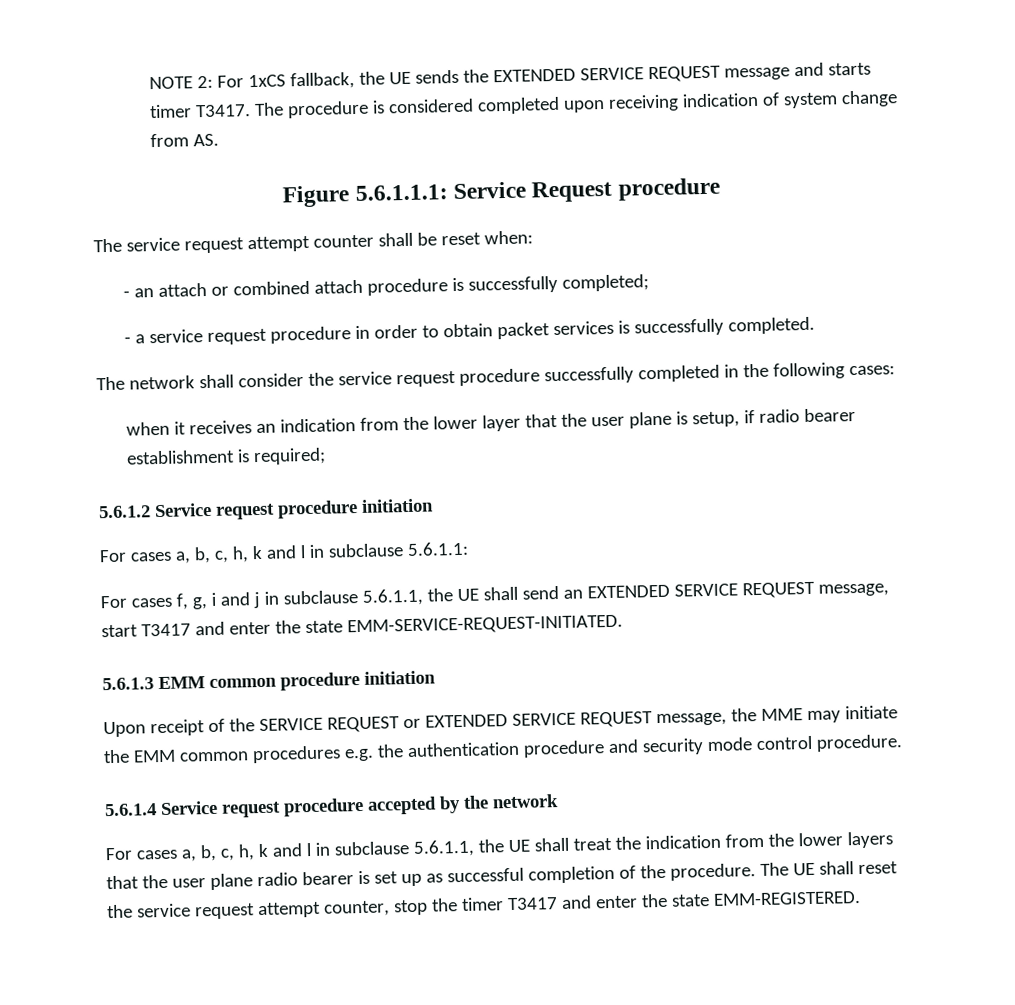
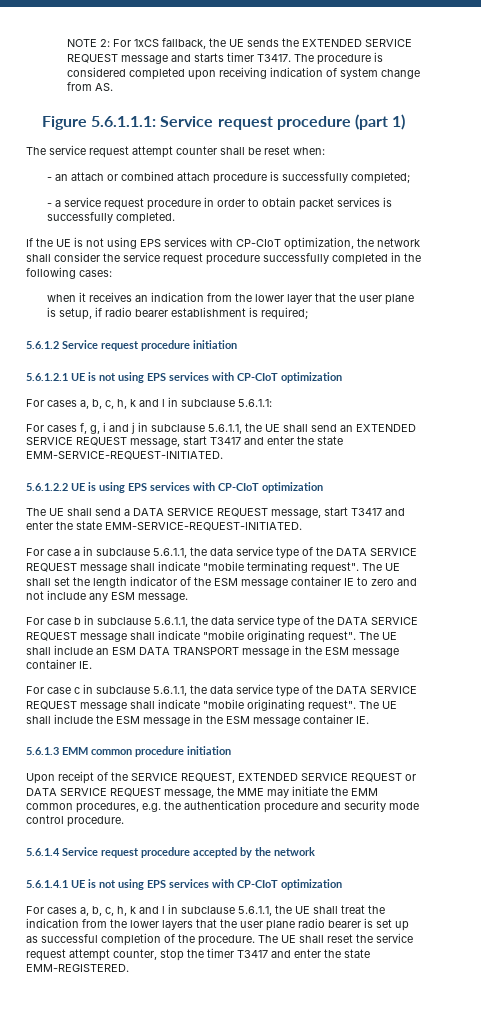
[531,177,720,203] Request procedure -> [217,114,406,130] request procedure (part 1)
[96,376,125,391] The -> [26,237,374,250] If the UE is not using EPS services with CP-CIoT optimization, the
(434, 505) none -> [26,372,342,383] // 5.6.1.2.1 UE is not using EPS services with CP-CIoT optimization
(623, 625) none -> [26,482,323,493] [26,507,405,518] [26,521,302,531] [26,546,417,559] [26,561,400,574] [26,576,417,588] [26,590,188,602] [26,615,418,628] [26,630,397,643] [26,645,399,657] [26,659,92,669] [26,684,417,697] [26,699,397,712] [26,714,369,726] // 5.6.1.2.2 UE is using EPS services with CP-CIoT optimization // The UE shall send a DATA SERVICE REQUEST message, start T3417 and enter the state EMM-SERVICE-REQUEST-INITIATED. // For case a in subclause 5.6.1.1, the data service type of the DATA SERVICE REQUEST message shall indicate "mobile terminating request". The UE shall set the length indicator of the ESM message container IE to zero and not include any ESM message. // For case b in subclause 5.6.1.1, the data service type of the DATA SERVICE REQUEST message shall indicate "mobile originating request". The UE shall include an ESM DATA TRANSPORT message in the ESM message container IE. // For case c in subclause 5.6.1.1, the data service type of the DATA SERVICE REQUEST message shall indicate "mobile originating request". The UE shall include the ESM message in the ESM message container IE.
(323, 724) none -> [181,773,348,783] REQUEST, EXTENDED SERVICE
[424,714,508,728] EXTENDED -> [26,788,57,796] DATA
[251,745,341,764] procedures -> [76,802,139,813] procedures,
(559, 801) none -> [26,879,342,890] // 5.6.1.4.1 UE is not using EPS services with CP-CIoT optimization

